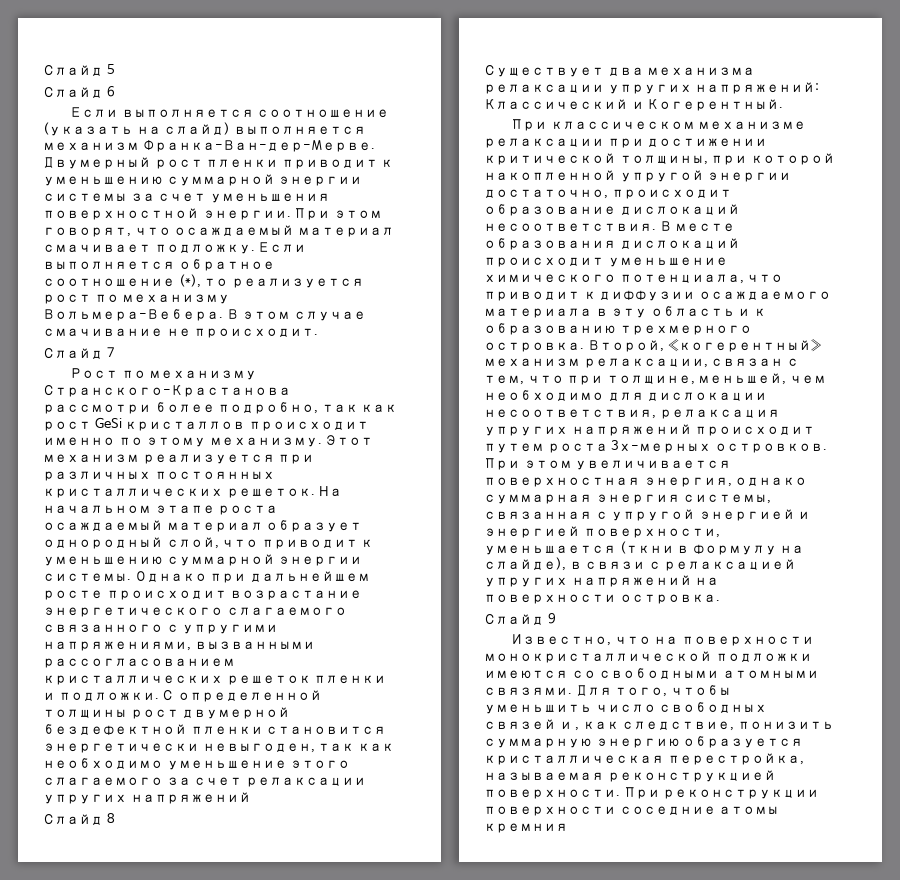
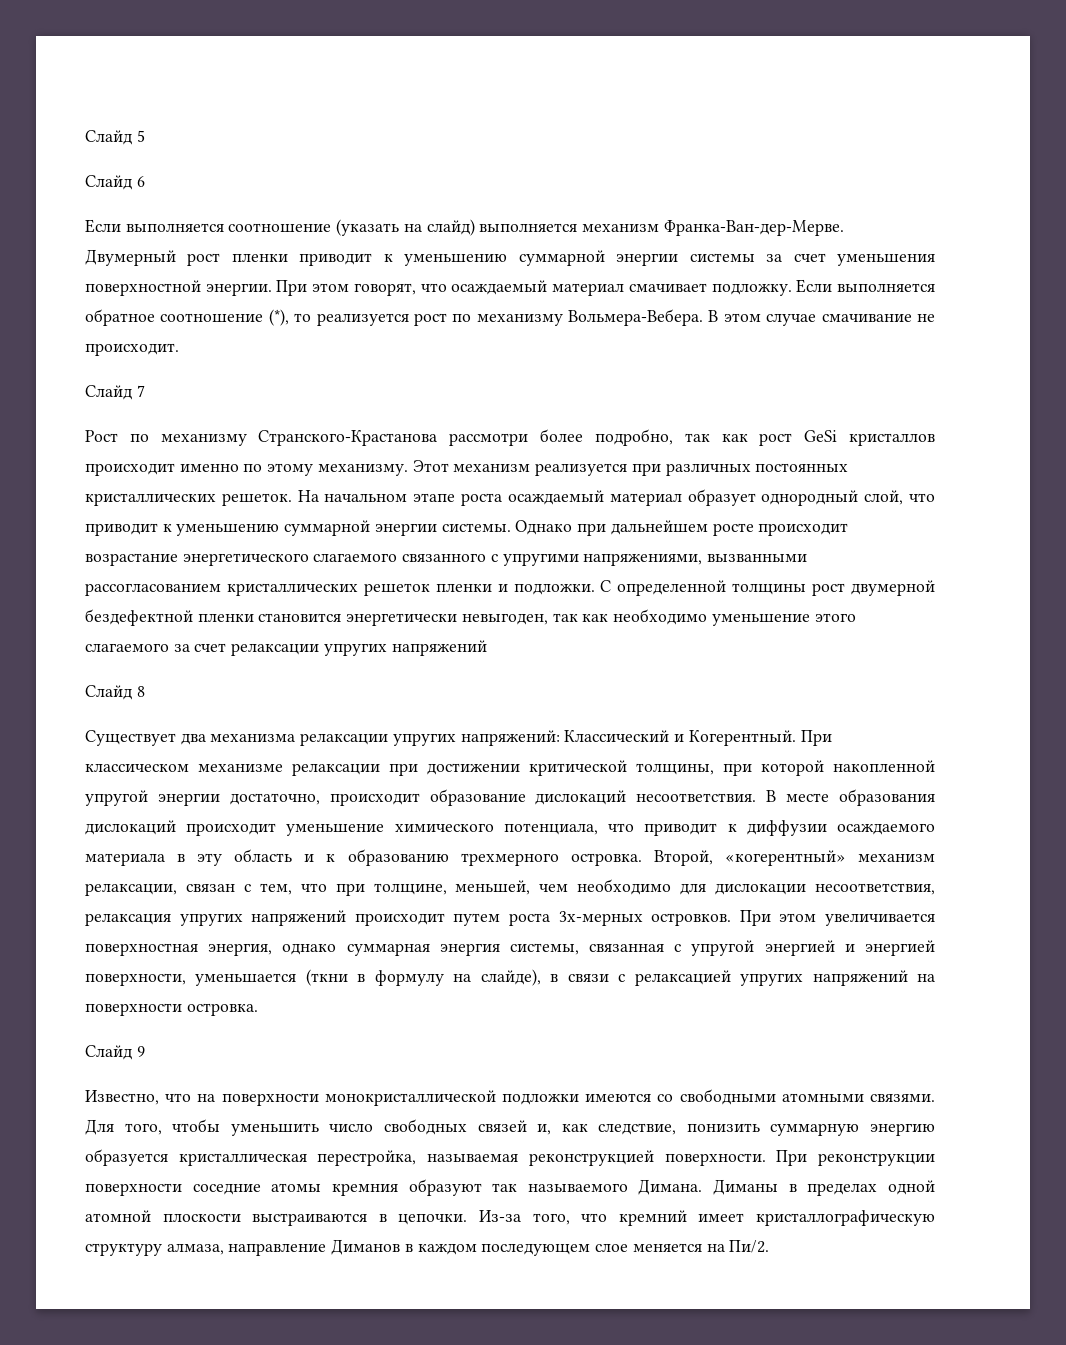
(784, 105) // -> (796, 738) none
[559,721,580,731] и , -> [537,1124,552,1135] и,
(568, 828) none -> [408,1179,935,1196] [85,1210,936,1226] [85,1239,770,1256] образуют так называемого Димана. Диманы в пределах одной атомной плоскости выстраиваются в цепочки. Из-за того, что кремний имеет кристаллографическую структуру алмаза, направление Диманов в каждом последующем слое меняется на Пи/2.

